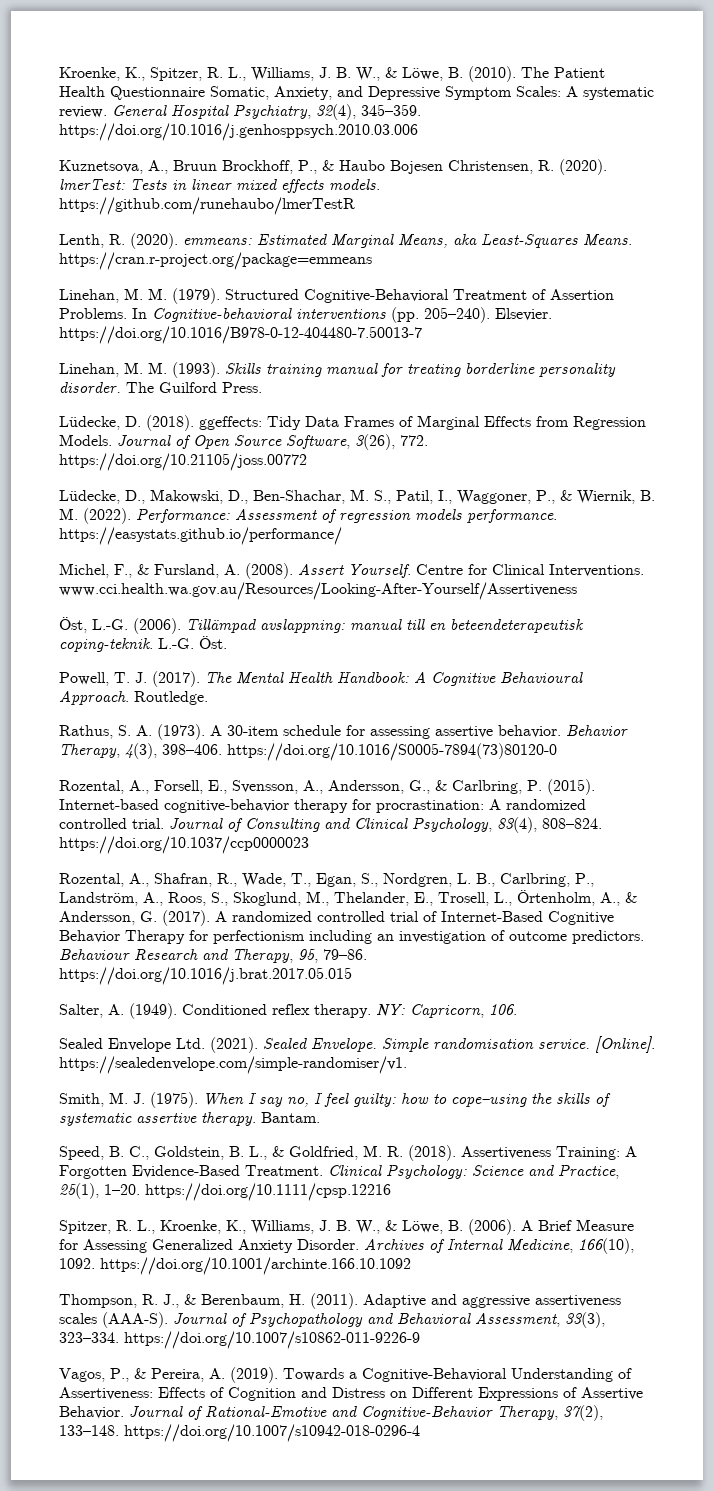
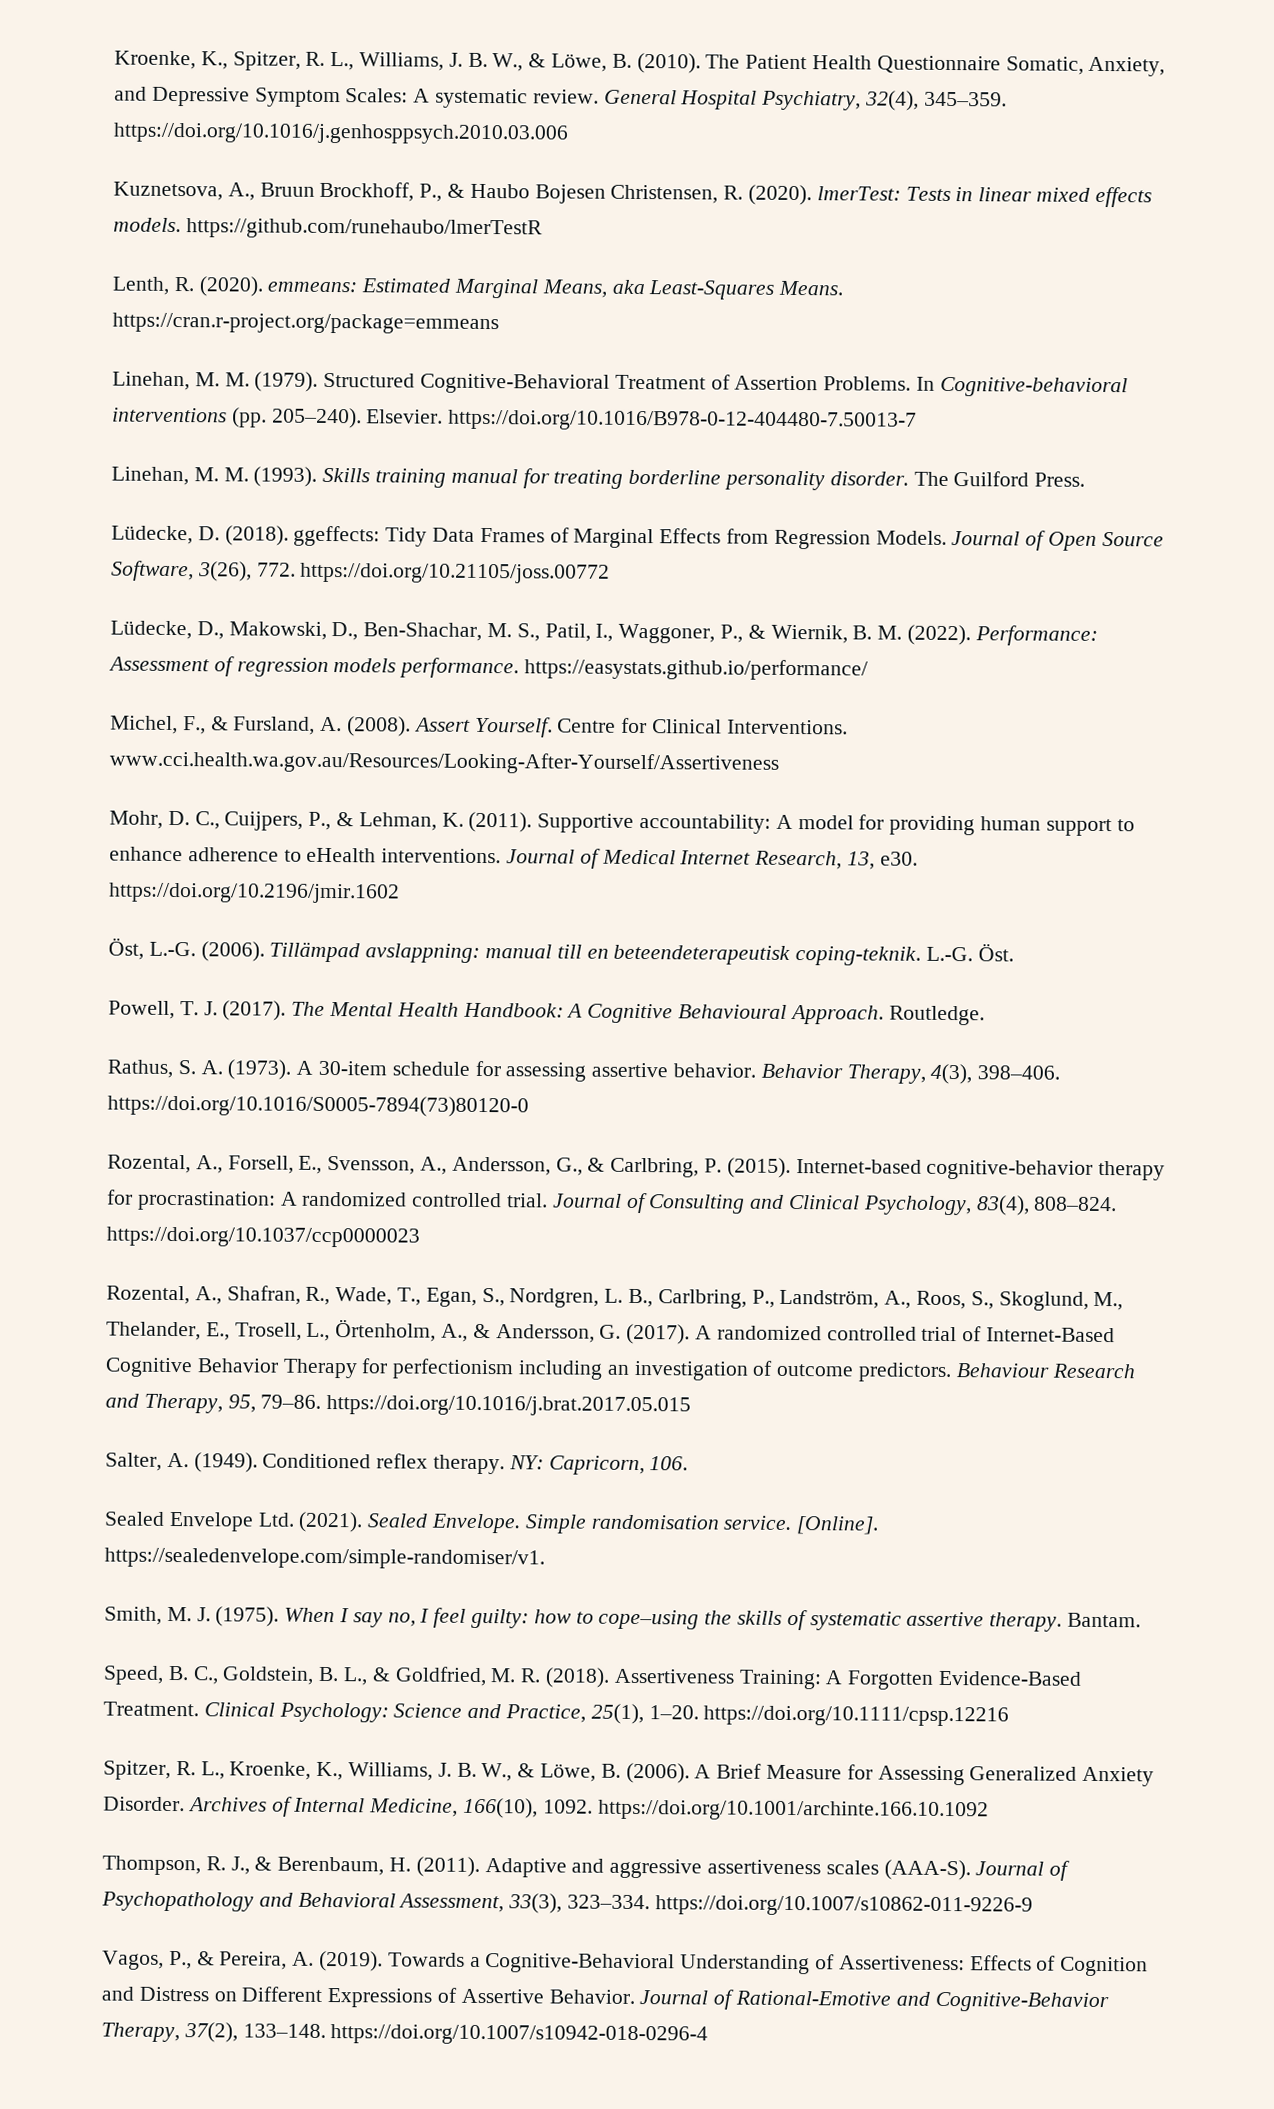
(577, 591) none -> [109,810,1135,837] [109,846,918,870] [108,882,400,904] // Mohr, D. C., Cuijpers, P., & Lehman, K. (2011). Supportive accountability: A model for providing human support to enhance adherence to eHealth interventions. Journal of Medical Internet Research, 13, e30. https://doi.org/10.2196/jmir.1602

